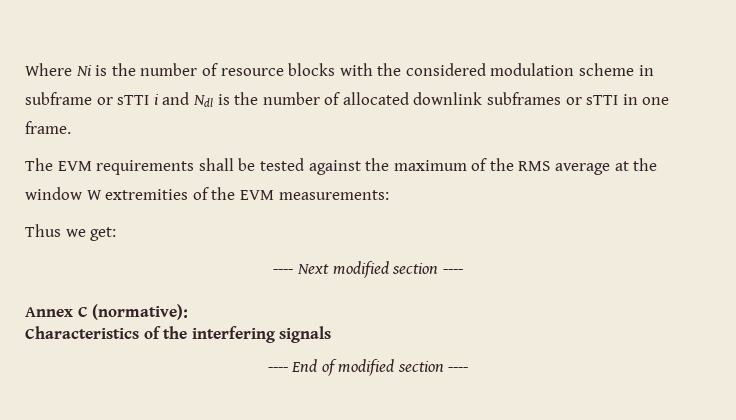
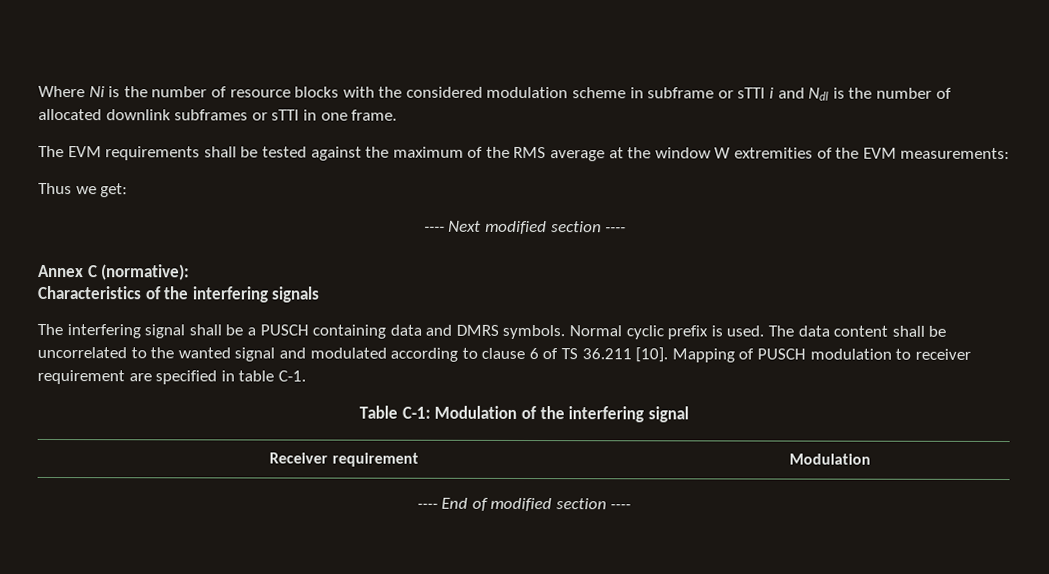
(332, 334) none -> [37,323,947,340] [37,346,971,363] [37,369,306,385] [359,405,689,423] [269,452,419,467] [788,453,871,465] // The interfering signal shall be a PUSCH containing data and DMRS symbols. Normal cyclic prefix is used. The data content shall be uncorrelated to the wanted signal and modulated according to clause 6 of TS 36.211 [10]. Mapping of PUSCH modulation to receiver requirement are specified in table C-1. // Table C-1: Modulation of the interfering signal // Receiver requirement | Modulation

